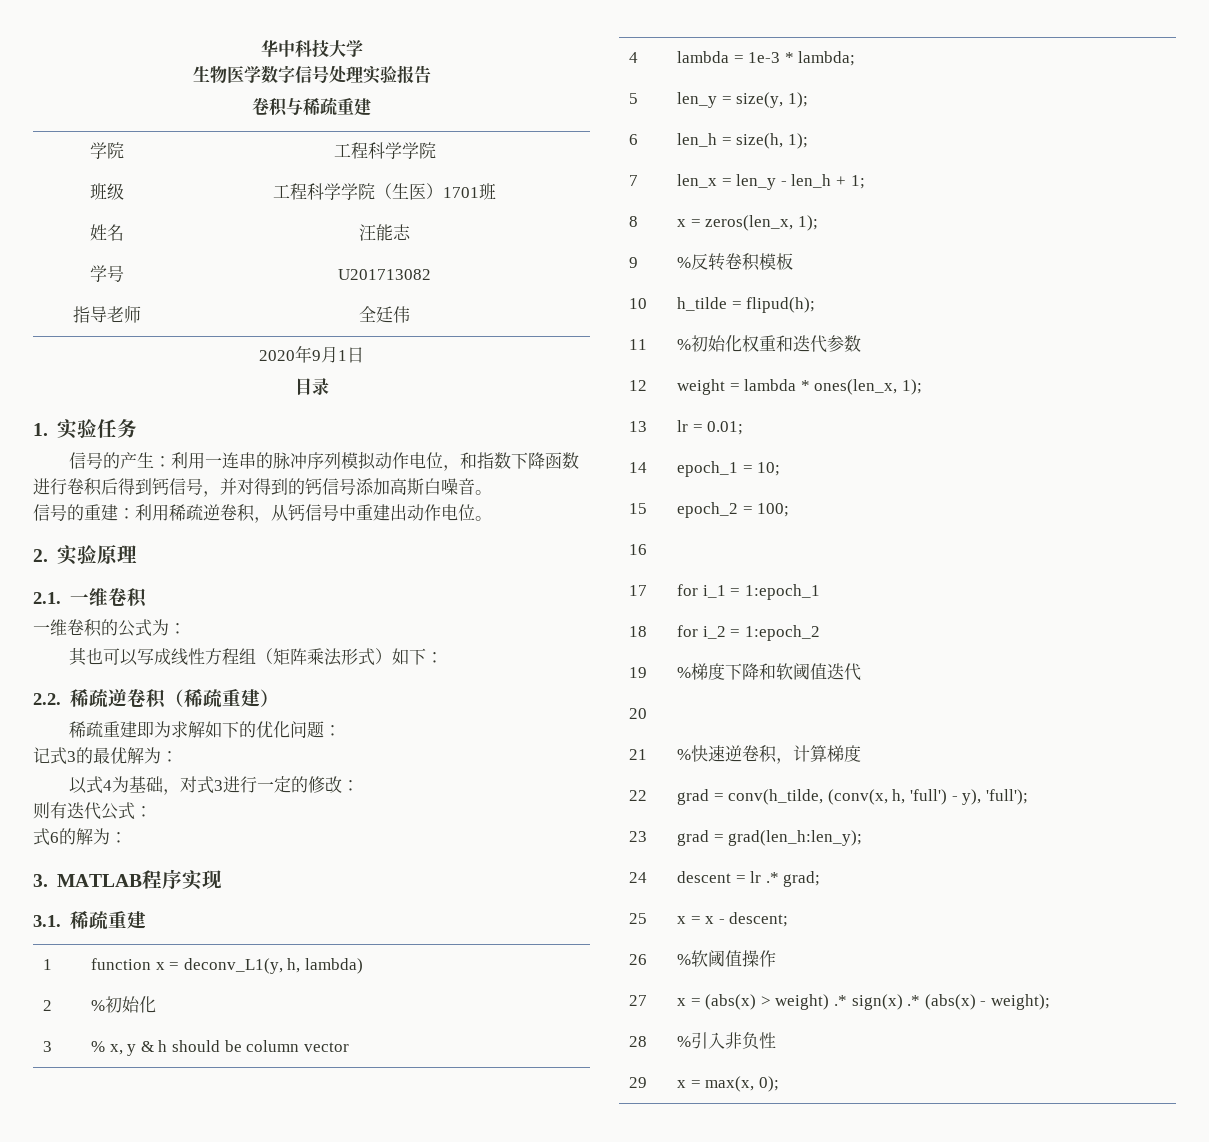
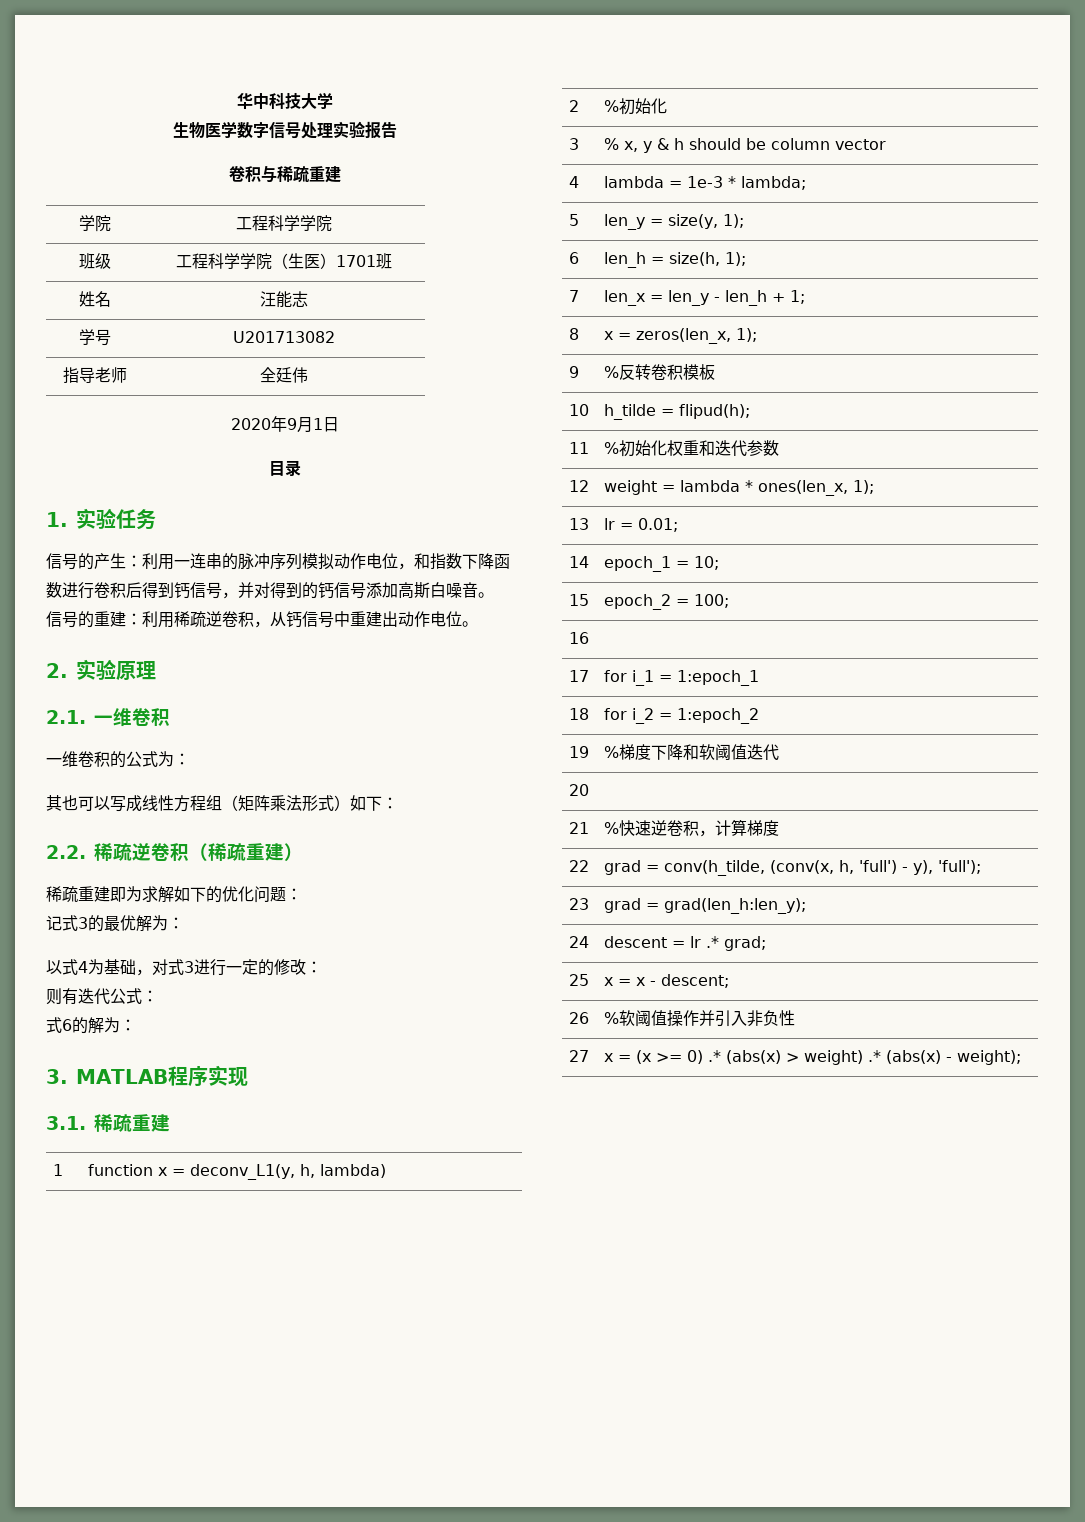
[629,995,648,1006] [677,994,1050,1010] [629,1036,648,1047] [677,1036,692,1047] // 27 | x = (abs(x) > weight) .* sign(x) .* (abs(x) - weight); // 28 | % -> [699,1010,716,1026] 并
[629,1077,648,1088] [677,1076,779,1092] 29 | x = max(x, 0); -> [569,1050,590,1062] [604,1050,1022,1065] 27 | x = (x >= 0) .* (abs(x) > weight) .* (abs(x) - weight);

